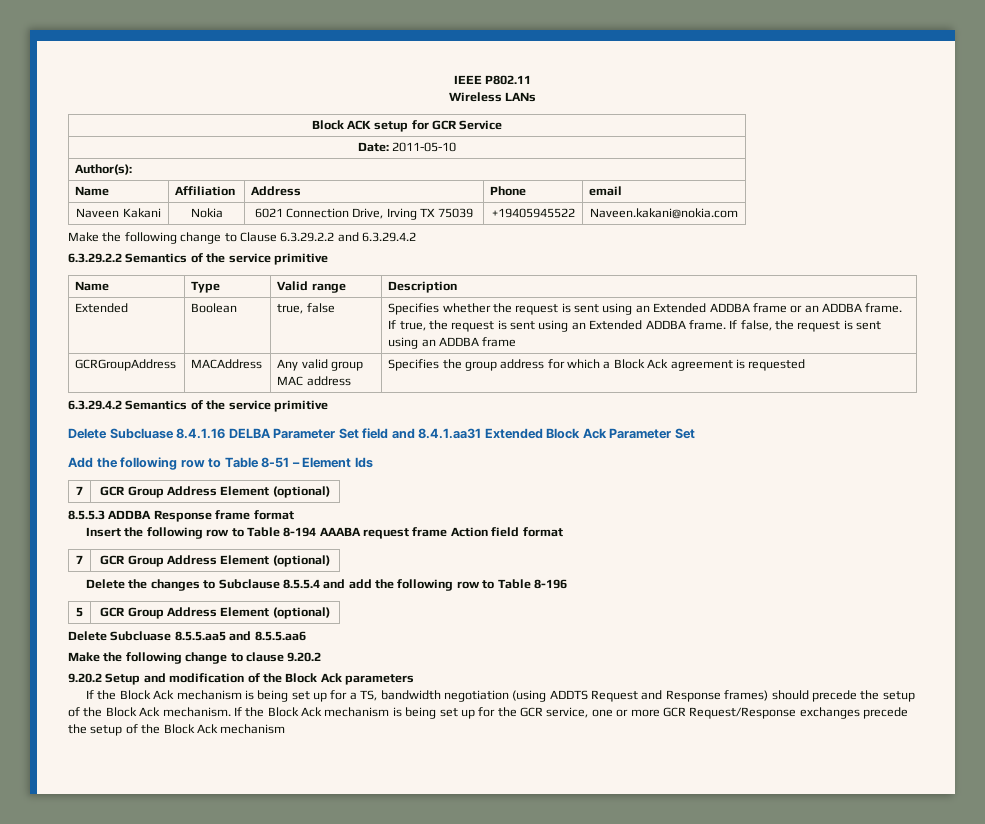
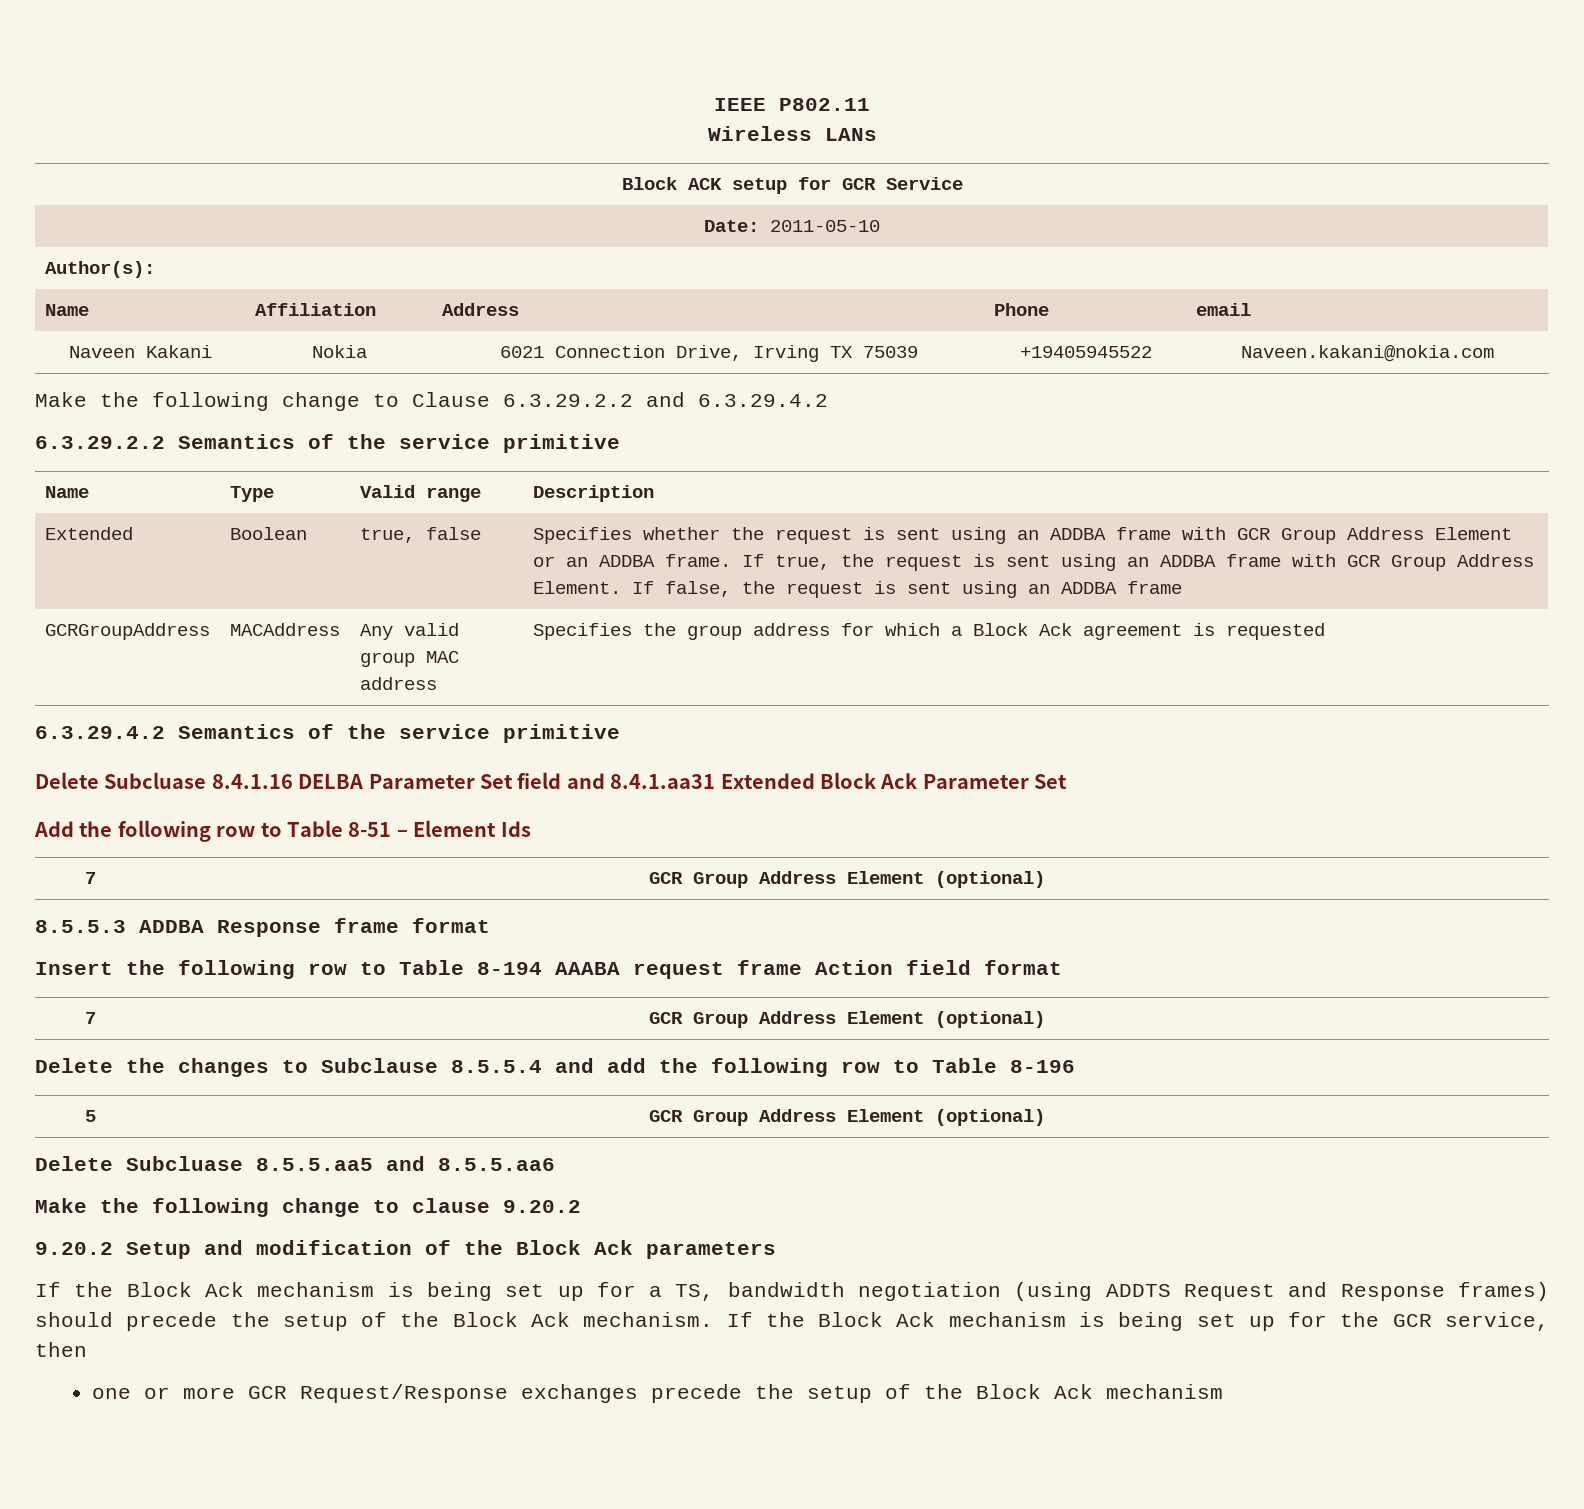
[653,303,787,313] Extended ADDBA frame -> [1049,527,1512,544] ADDBA frame with GCR Group Address Element
[589,320,726,330] Extended ADDBA frame. -> [1159,554,1534,571] [532,581,621,594] ADDBA frame with GCR Group Address Element.
(589, 712) none -> [35,1342,87,1357] then //

